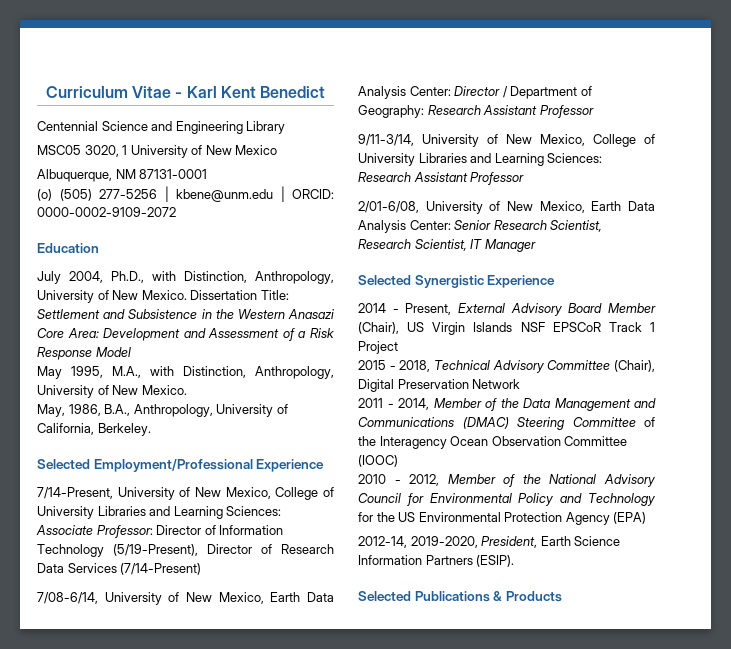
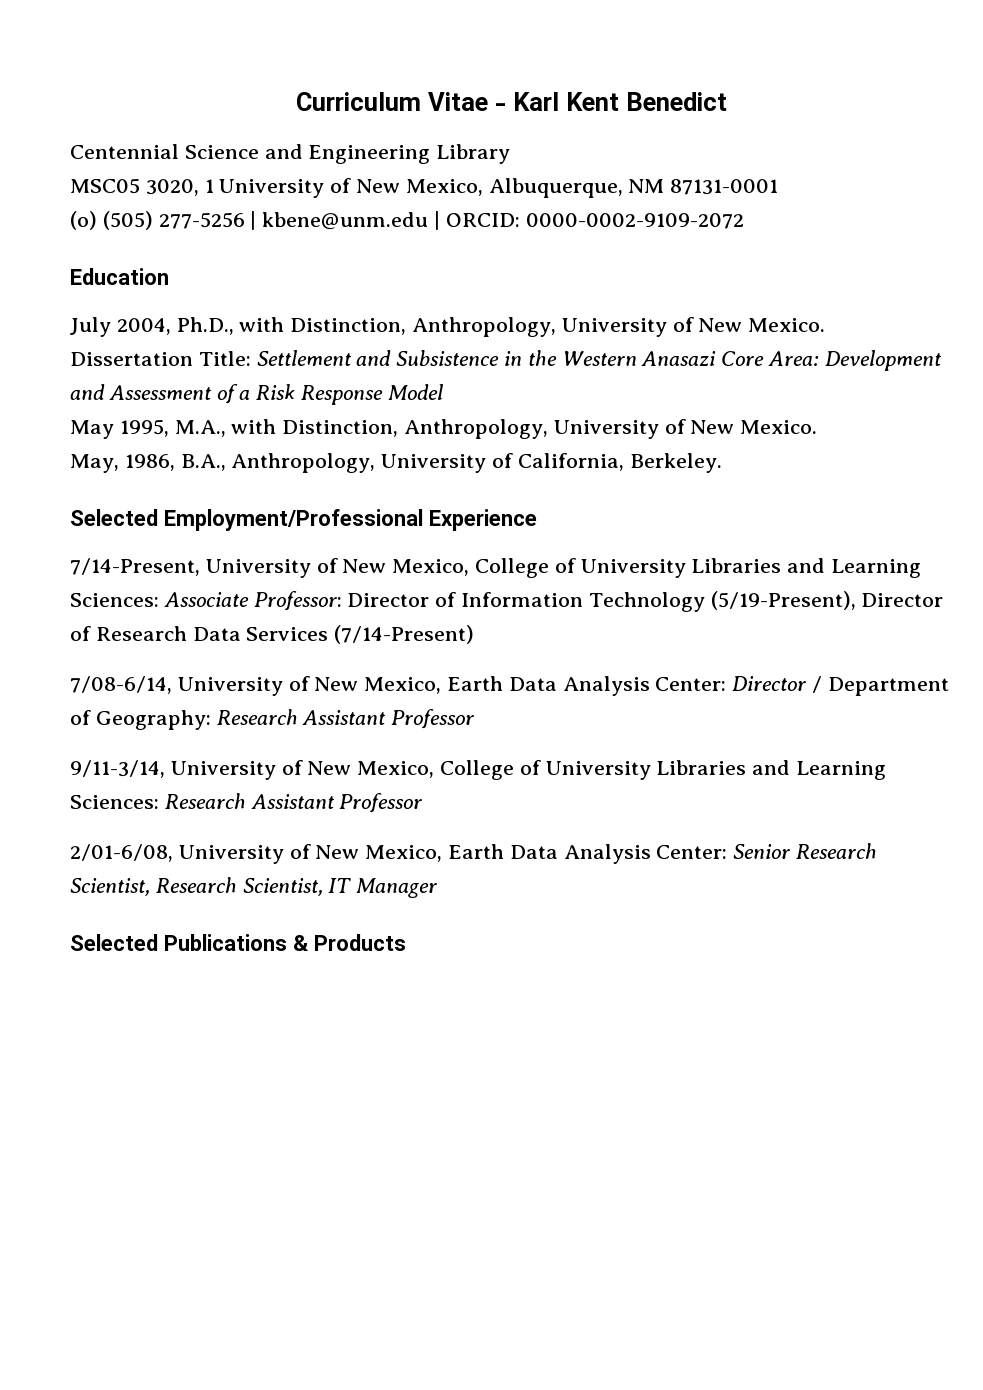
[235,145,278,155] Mexico // -> [405,179,483,196] Mexico,
[358,275,556,288] [358,303,656,316] [358,322,655,335] [358,341,398,354] [358,360,655,373] [358,379,521,392] [358,398,656,411] [358,417,655,430] [358,436,628,449] [358,455,398,467] [358,474,655,487] [358,493,655,506] [358,512,647,525] [358,536,621,548] [358,555,515,567] // Selected Synergistic Experience // 2014 - Present, External Advisory Board Member (Chair), US Virgin Islands NSF EPSCoR Track 1 Project // 2015 - 2018, Technical Advisory Committee (Chair), Digital Preservation Network // 2011 - 2014, Member of the Data Management and Communications (DMAC) Steering Committee of the Interagency Ocean Observation Committee (IOOC) // 2010 - 2012, Member of the National Advisory Council for Environmental Policy and Technology for the US Environmental Protection Agency (EPA) // 2012-14, 2019-2020, President, Earth Science Information Partners (ESIP). -> (438, 888) none

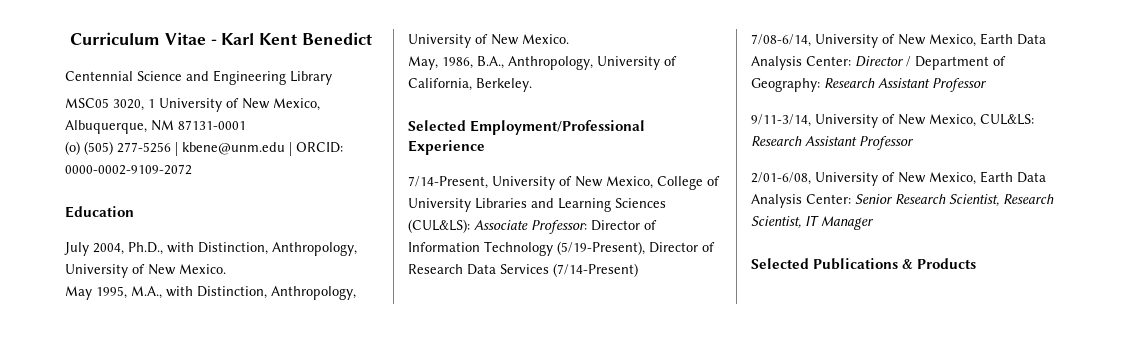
[70,350,942,371] [70,384,443,405] Dissertation Title: Settlement and Subsistence in the Western Anasazi Core Area: Development and Assessment of a Risk Response Model -> (226, 269) none
[70,593,159,607] Sciences: -> [615,198,666,208] [408,219,470,233] Sciences (CUL&LS):
[440,760,887,780] [70,795,159,809] College of University Libraries and Learning Sciences: -> [980,114,1034,125] CUL&LS:

